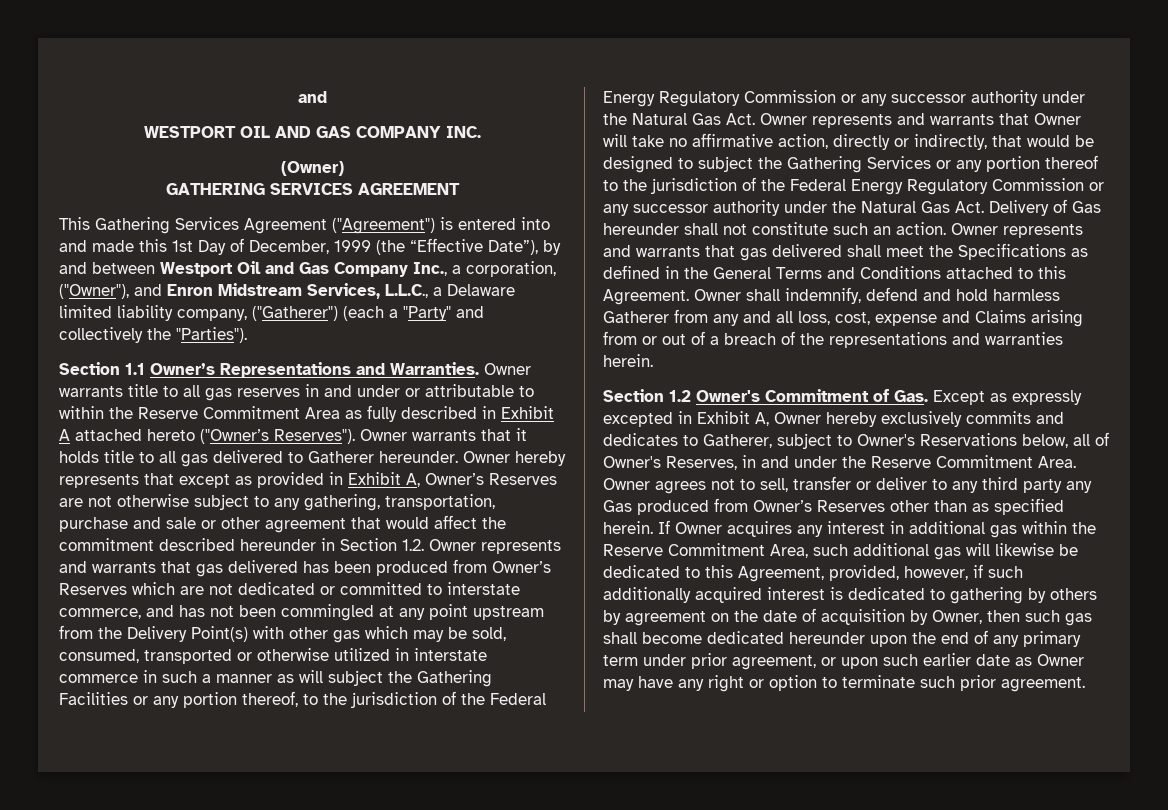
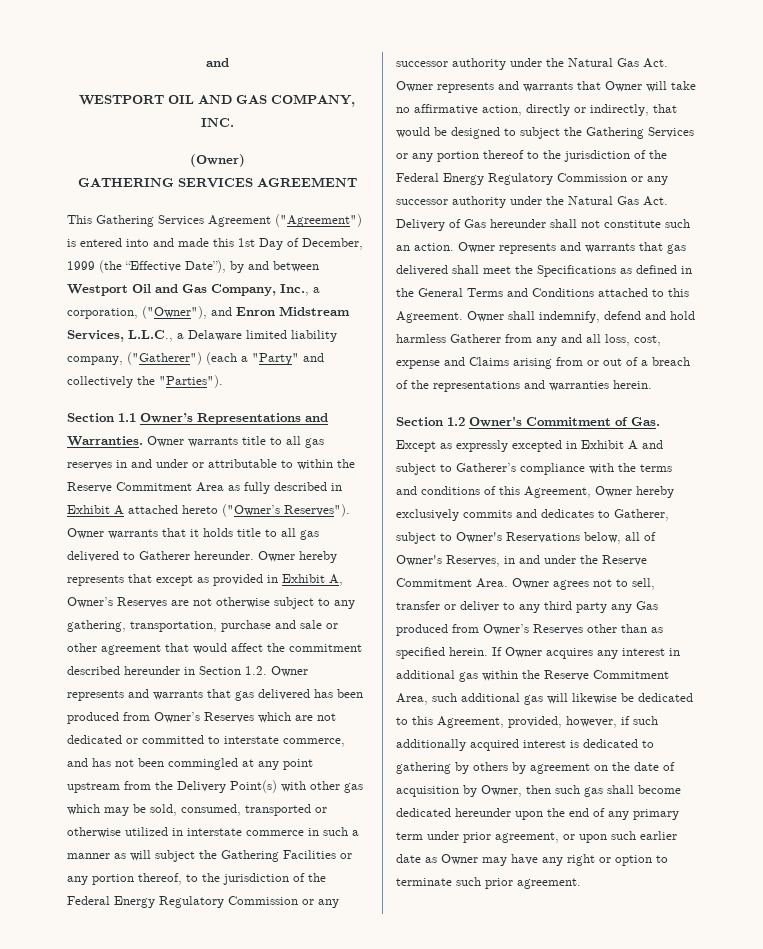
[355,126,441,138] COMPANY -> [271,94,355,107] COMPANY,
[334,262,408,277] Company -> [211,284,276,296] Company,
[755,412,769,426] A, -> [628,440,663,450] [396,463,672,475] [396,486,591,498] A and subject to Gatherer’s compliance with the terms and conditions of this Agreement,

